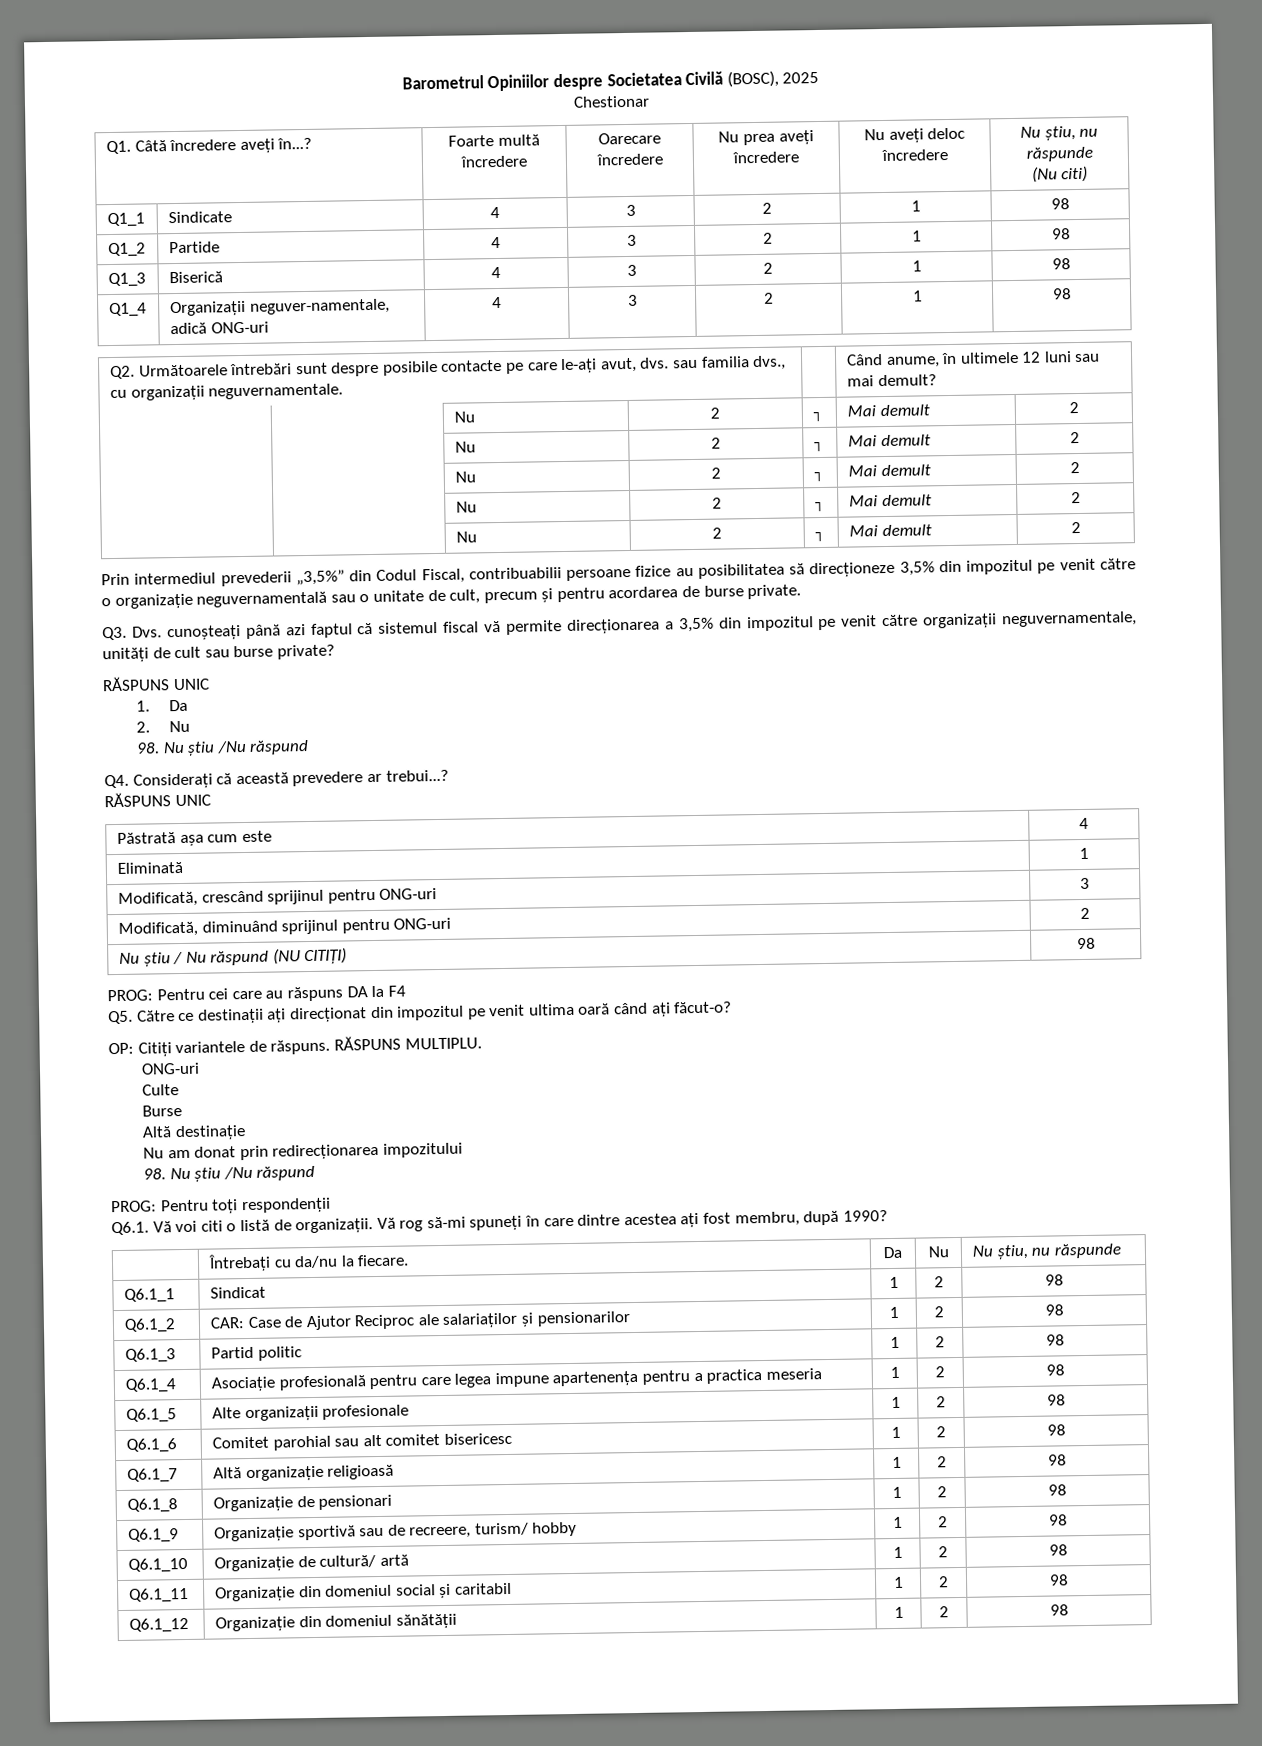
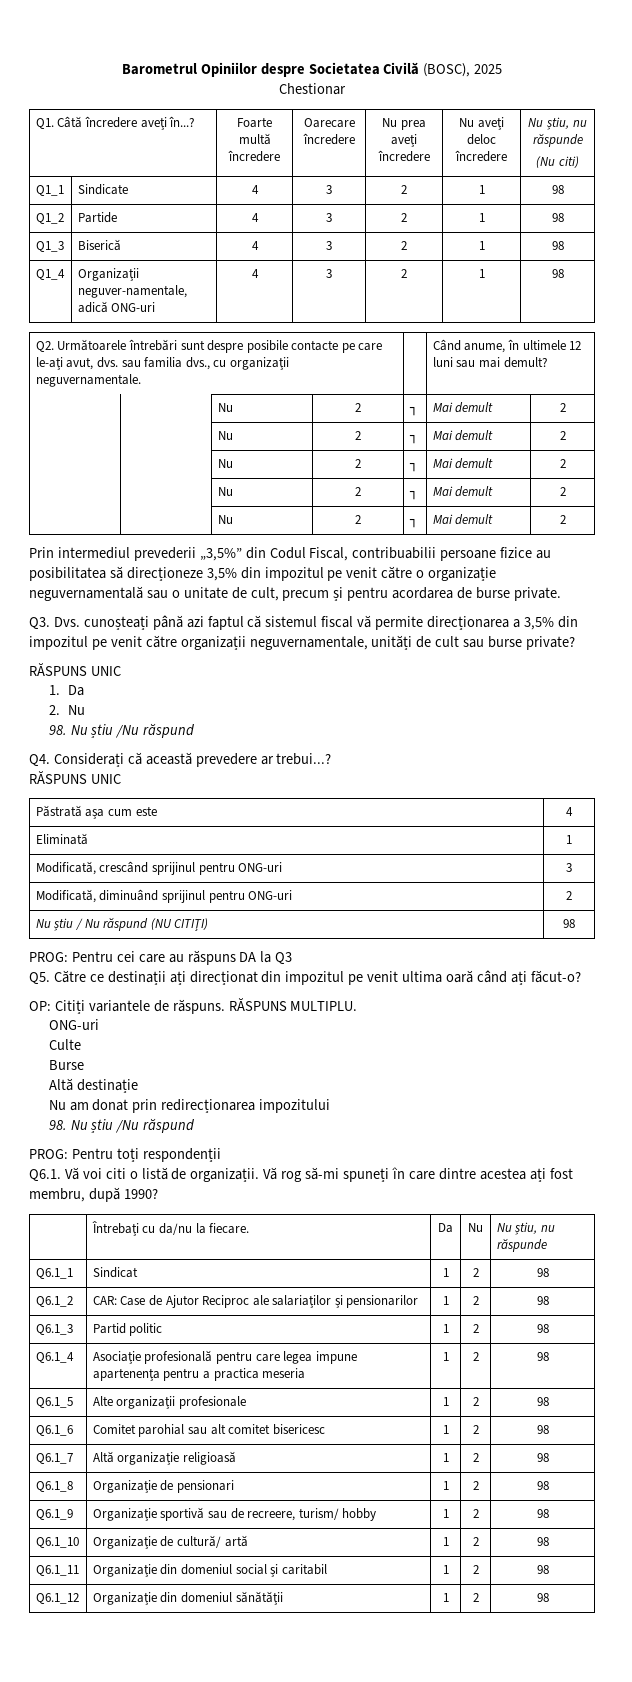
[387,985,406,997] F4 -> [275,952,293,965] Q3

